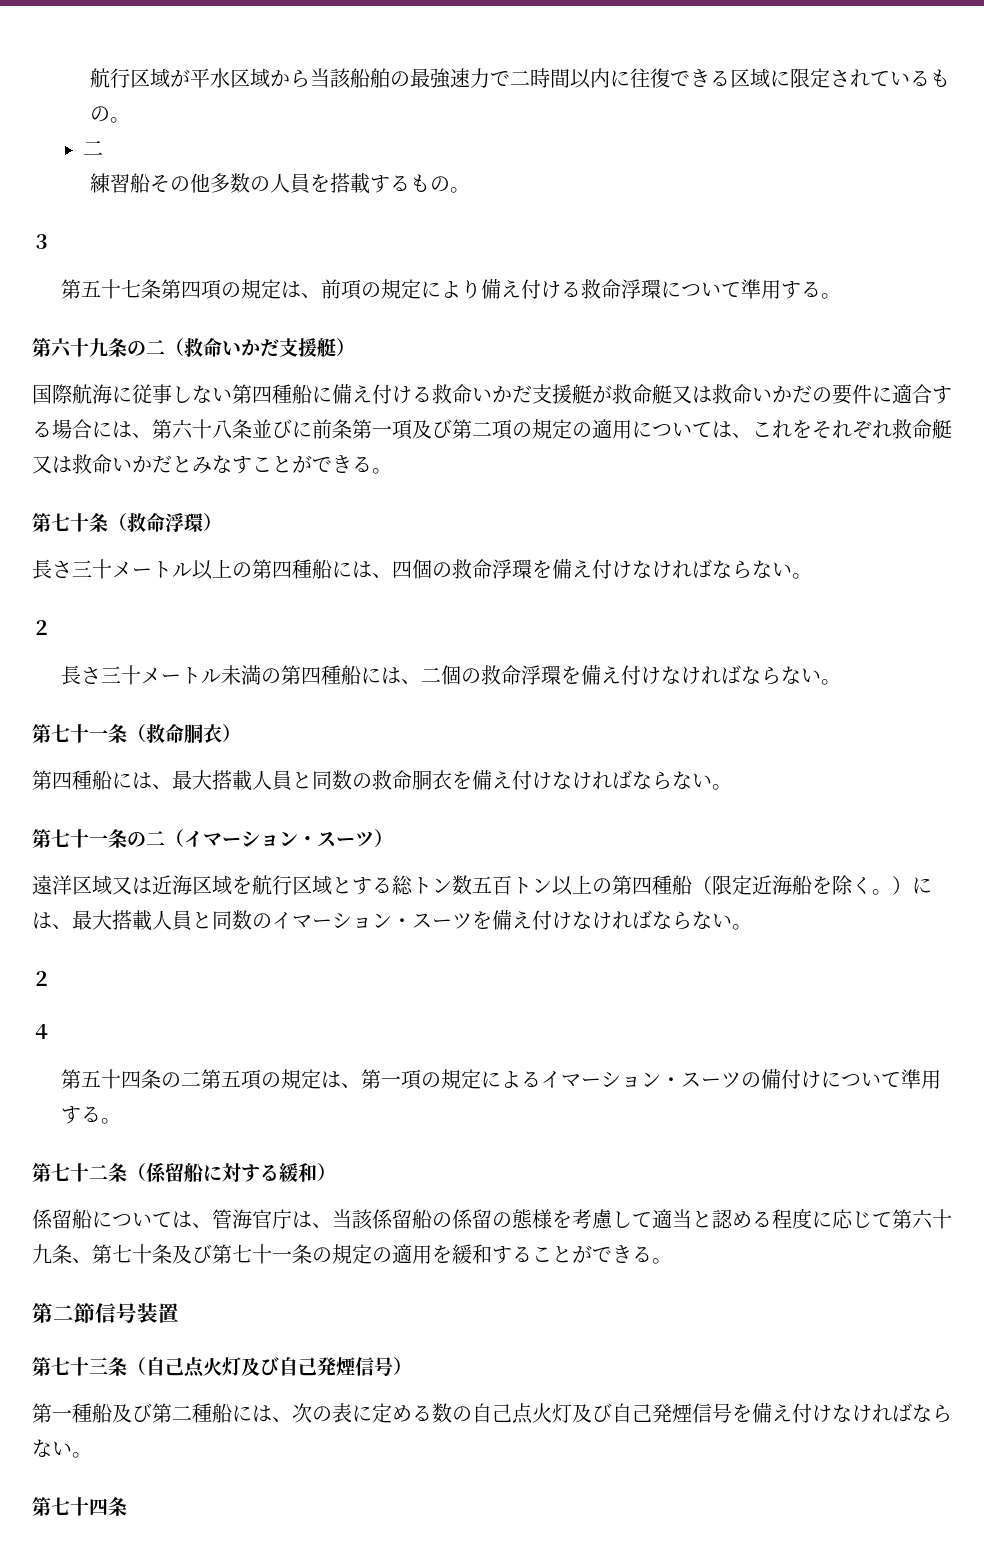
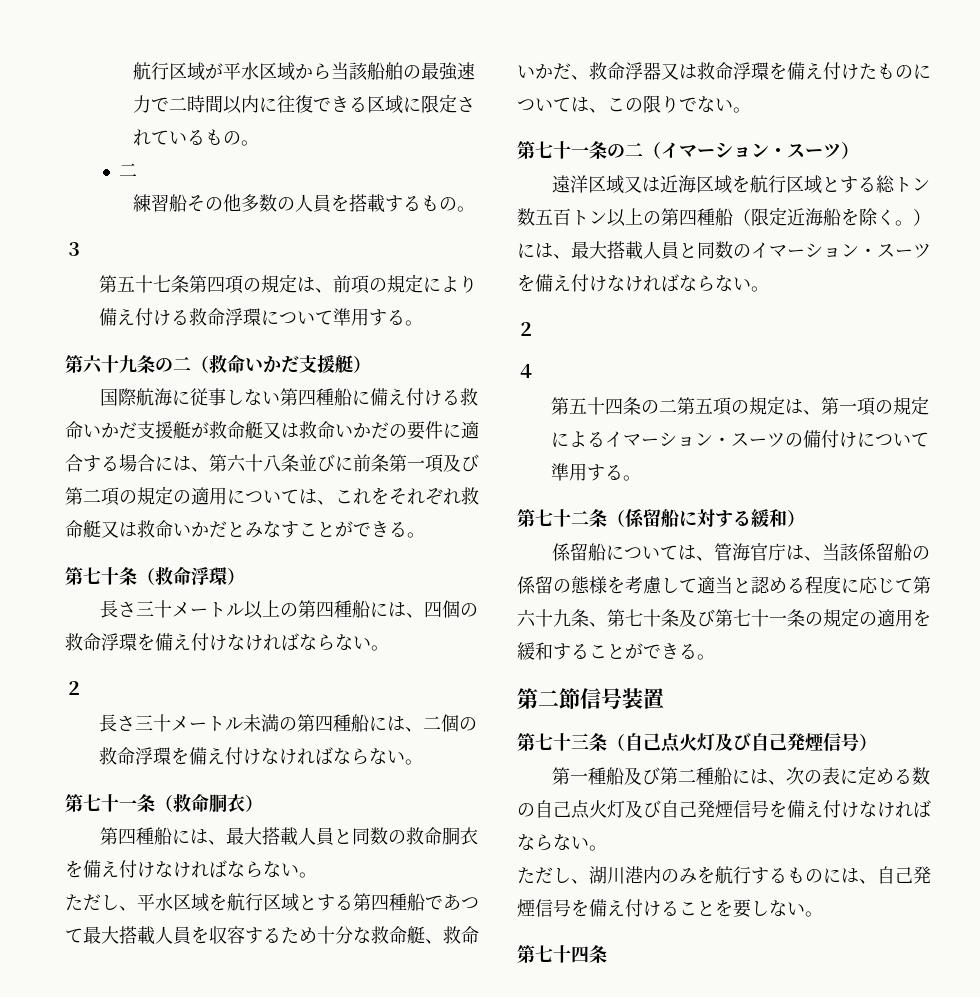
(732, 787) none -> [65,893,479,912] [65,926,479,945] [517,62,931,80] [517,95,751,113] // ただし、平水区域を航行区域とする第四種船であつて最大搭載人員を収容するため十分な救命艇、救命いかだ、救命浮器又は救命浮環を備え付けたものについては、この限りでない。
(92, 1455) none -> [517,866,931,884] [517,899,823,918] // ただし、湖川港内のみを航行するものには、自己発煙信号を備え付けることを要しない。

